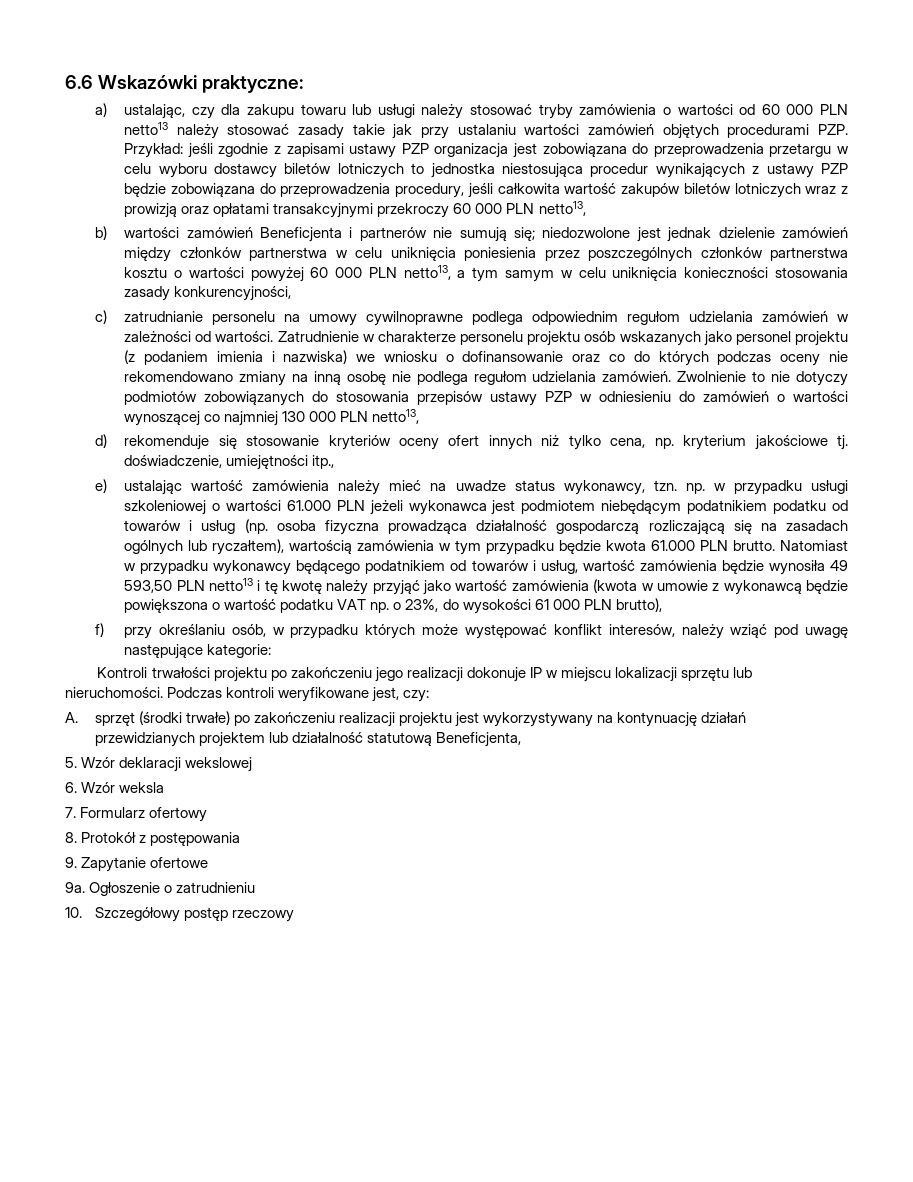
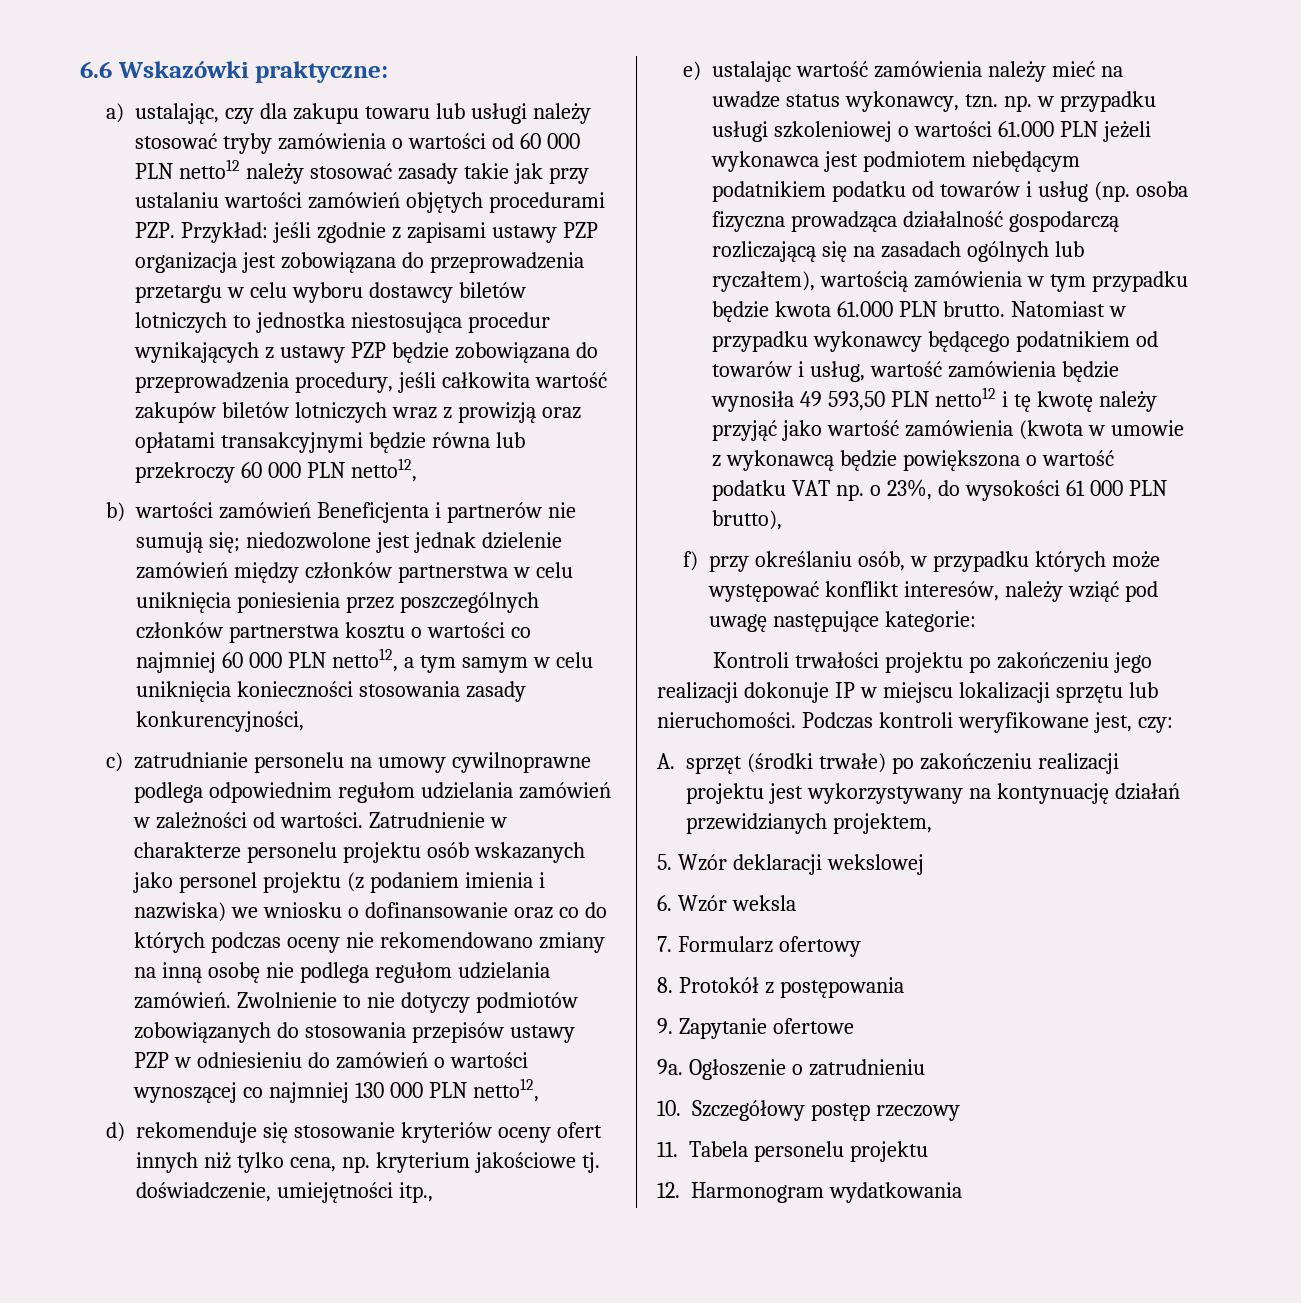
[124,122,169,135] netto13 -> [179,159,241,179] netto12
(374, 210) none -> [369,432,525,453] będzie równa lub
[538,201,586,216] netto13, -> [350,458,417,482] netto12,
[250,265,451,282] powyżej 60 000 PLN netto13, -> [510,627,531,638] [136,648,398,673] co najmniej 60 000 PLN netto12,
[372,409,420,424] netto13, -> [472,1078,539,1102] netto12,
[208,578,253,591] netto13 -> [934,387,996,407] netto12
[198,732,521,747] projektem lub działalność statutową Beneficjenta, -> [832,813,932,834] projektem,
(294, 916) none -> [657,1141,928,1162] [657,1182,962,1203] // 11. Tabela personelu projektu // 12. Harmonogram wydatkowania

